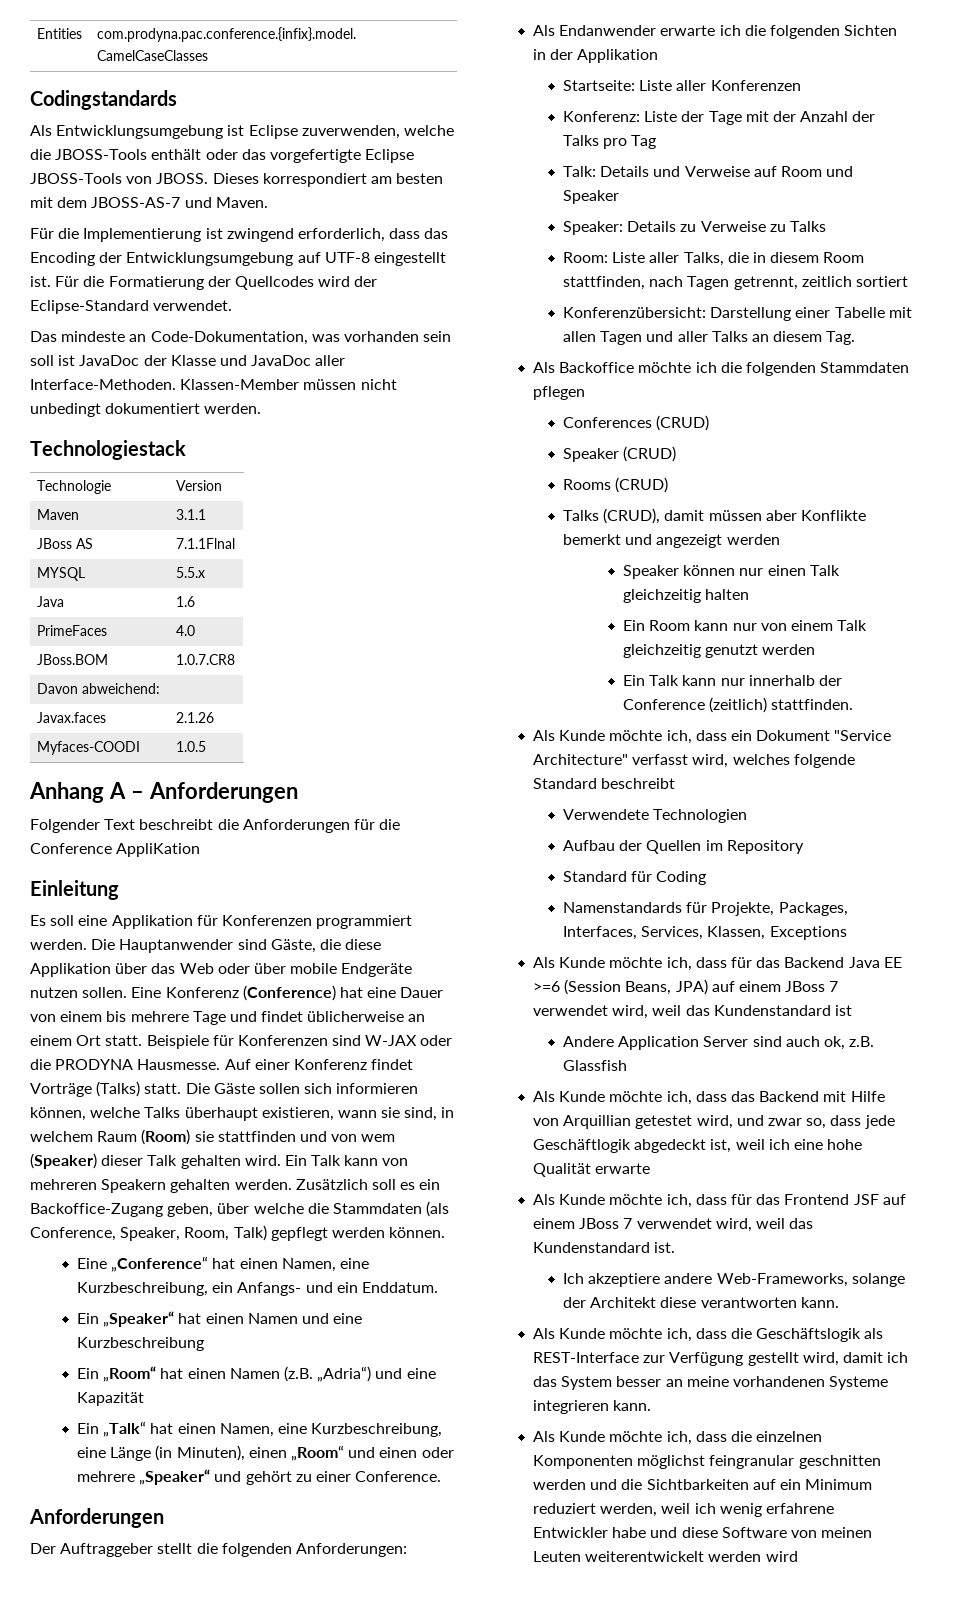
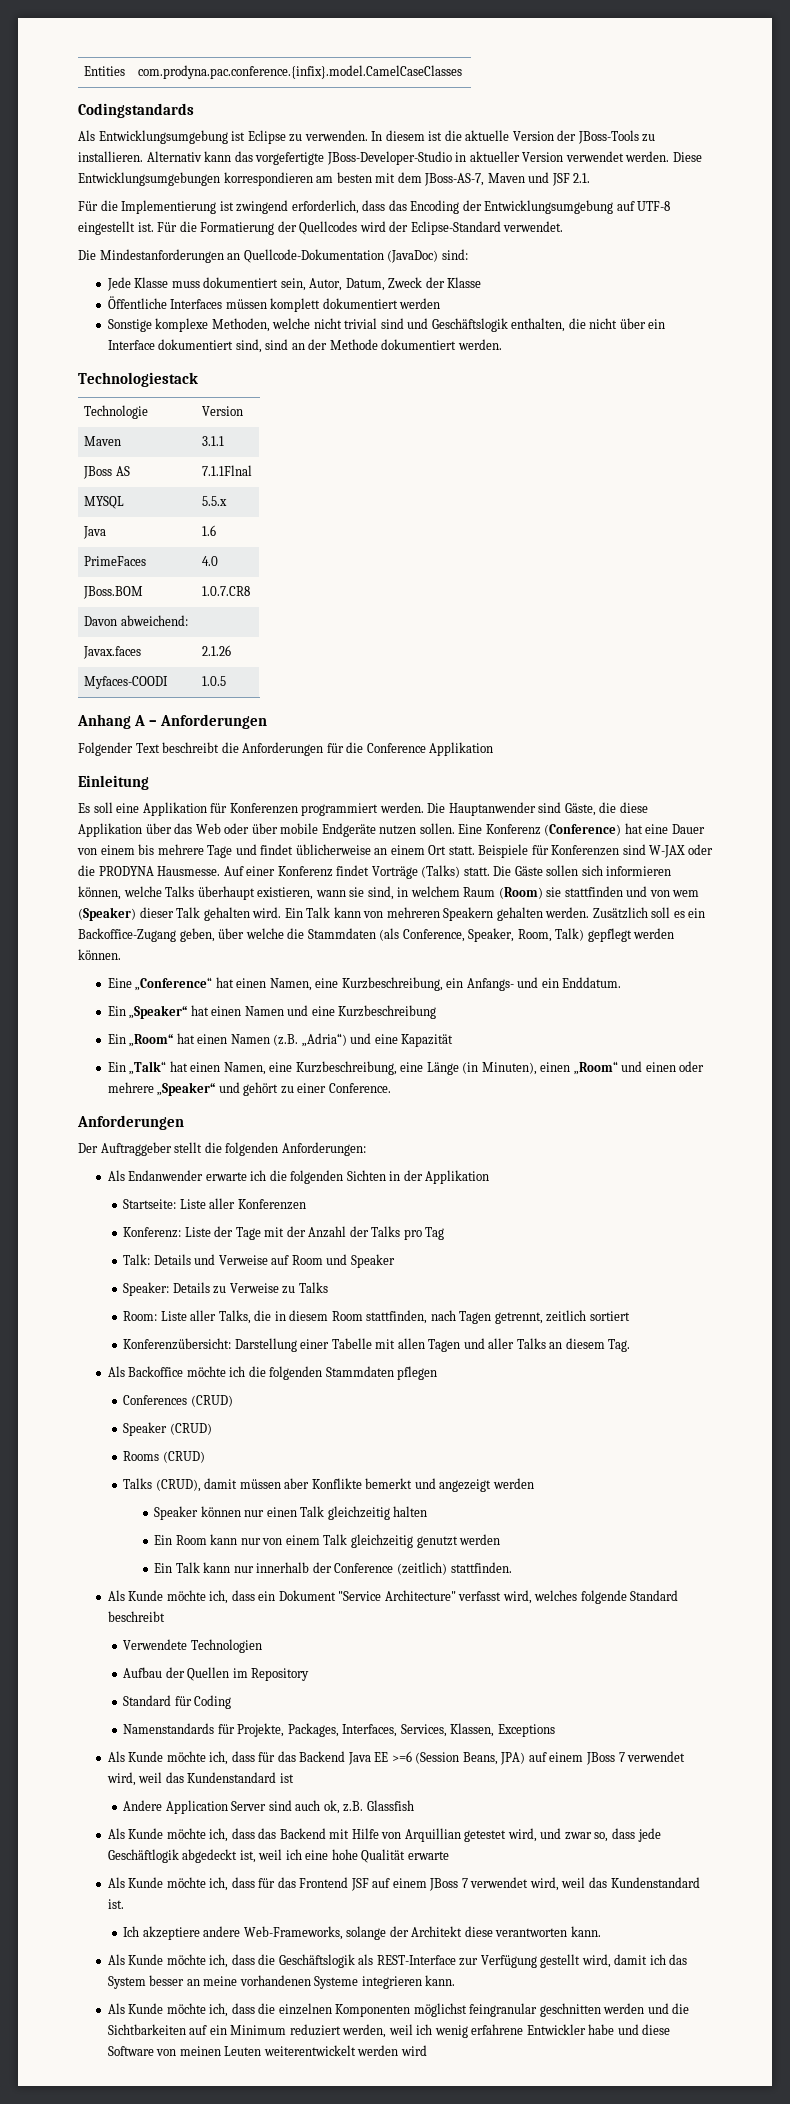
[301,125,454,139] [30,149,415,163] [30,173,444,187] [30,197,268,208] zuverwenden, welche die JBOSS-Tools enthält oder das vorgefertigte Eclipse JBOSS-Tools von JBOSS. Dieses korrespondiert am besten mit dem JBOSS-AS-7 und Maven. -> [289,130,656,144] [78,151,702,165] [78,172,591,186] zu verwenden. In diesem ist die aktuelle Version der JBoss-Tools zu installieren. Alternativ kann das vorgefertigte JBoss-Developer-Studio in aktueller Version verwendet werden. Diese Entwicklungsumgebungen korrespondieren am besten mit dem JBoss-AS-7, Maven und JSF 2.1.
[30,331,452,345] [30,355,346,366] [30,379,397,390] [30,403,101,417] Das mindeste an Code-Dokumentation, was vorhanden sein soll ist JavaDoc der Klasse und JavaDoc aller Interface-Methoden. Klassen-Member müssen nicht unbedingt -> [78,249,468,263] [106,277,482,291] [107,296,441,312] [107,318,666,332] [107,339,378,353] Die Mindestanforderungen an Quellcode-Dokumentation (JavaDoc) sind: // Jede Klasse muss dokumentiert sein, Autor, Datum, Zweck der Klasse // Öffentliche Interfaces müssen komplett dokumentiert werden // Sonstige komplexe Methoden, welche nicht trivial sind und Geschäftslogik enthalten, die nicht über ein Interface dokumentiert sind, sind an der Methode
[116,843,201,857] AppliKation -> [429,742,494,756] Applikation

